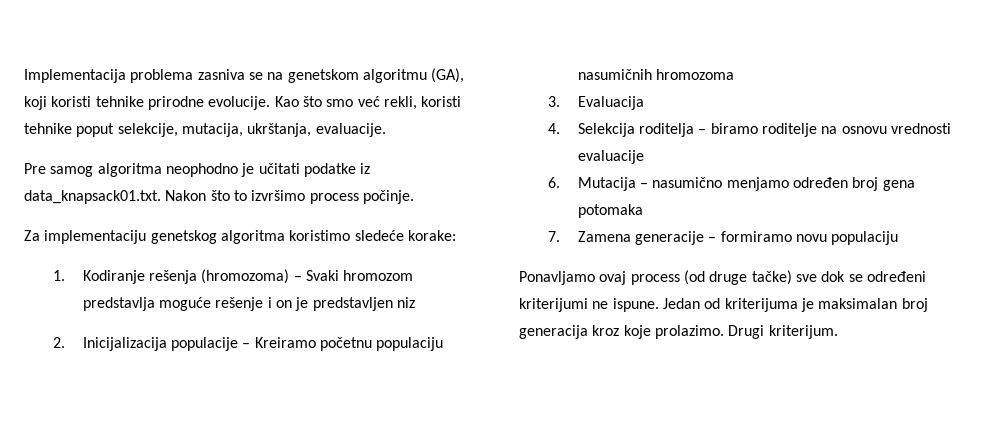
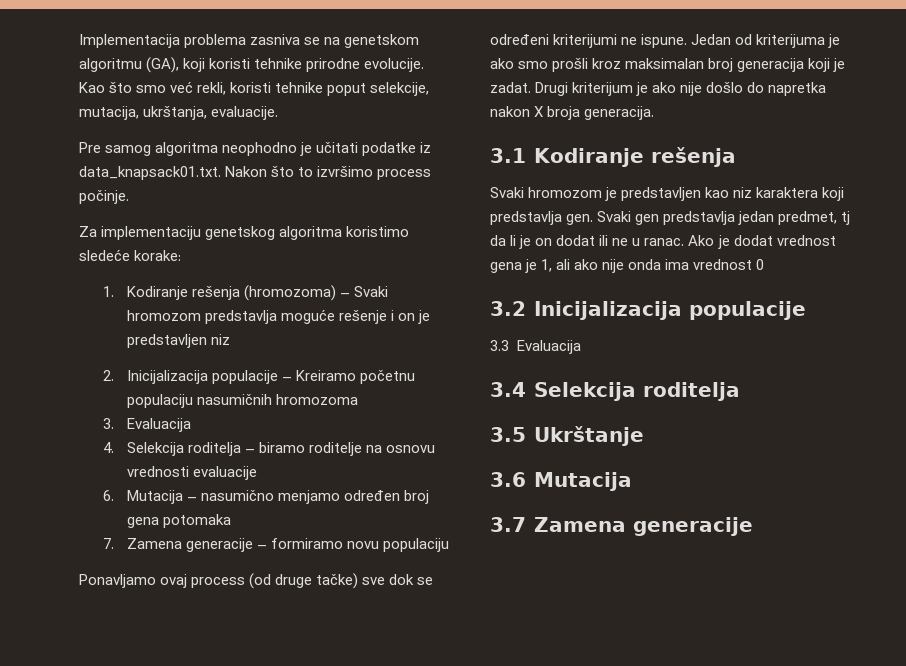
[818,298,928,312] [519,325,838,339] maksimalan broj generacija kroz koje prolazimo. Drugi kriterijum. -> [490,58,846,72] [490,82,827,96] [490,106,655,120] [490,147,736,167] [490,187,845,201] [490,211,851,225] [490,235,836,249] [490,259,765,273] [490,301,806,320] [490,340,581,354] [490,382,740,401] [490,426,644,446] [490,472,632,491] [490,517,753,536] ako smo prošli kroz maksimalan broj generacija koji je zadat. Drugi kriterijum je ako nije došlo do napretka nakon X broja generacija. // 3.1 Kodiranje rešenja // Svaki hromozom je predstavljen kao niz karaktera koji predstavlja gen. Svaki gen predstavlja jedan predmet, tj da li je on dodat ili ne u ranac. Ako je dodat vrednost gena je 1, ali ako nije onda ima vrednost 0 // 3.2 Inicijalizacija populacije // 3.3 Evaluacija // 3.4 Selekcija roditelja // 3.5 Ukrštanje // 3.6 Mutacija // 3.7 Zamena generacije

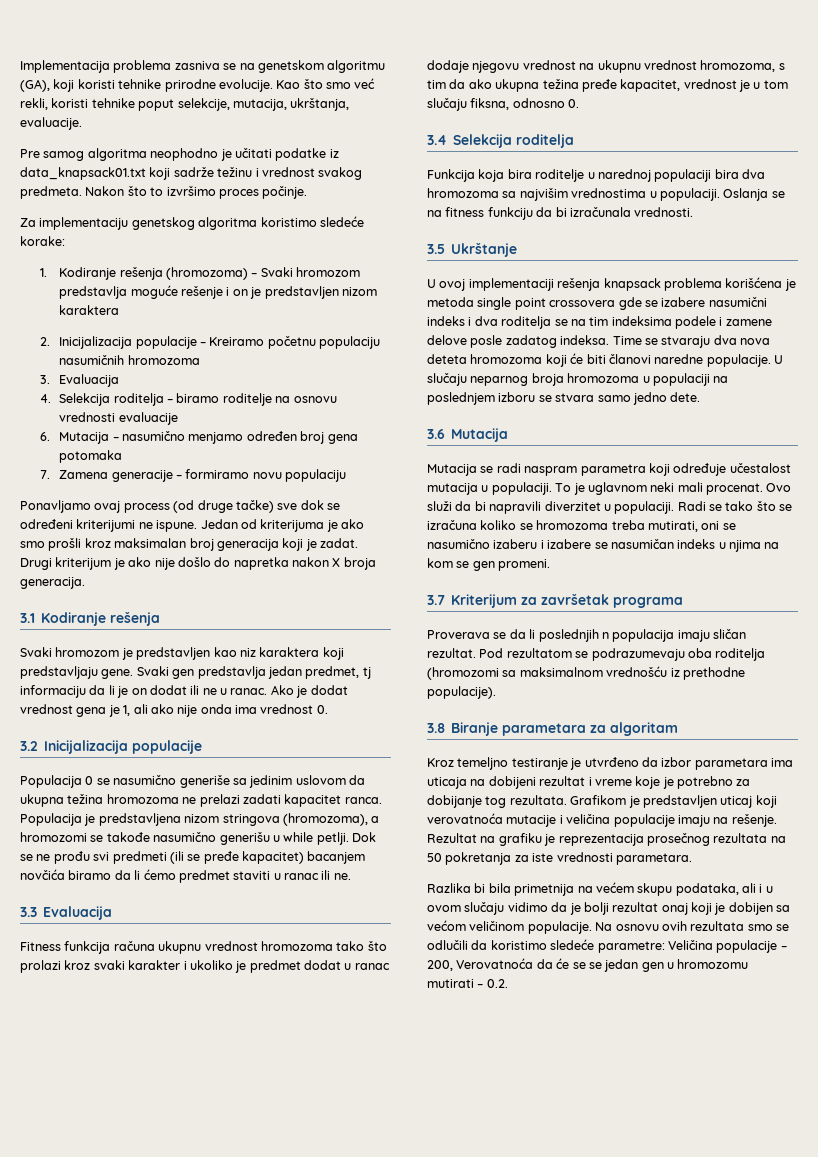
[79,166,221,180] data_knapsack01.txt. -> [20,167,363,180] [20,186,82,199] data_knapsack01.txt koji sadrže težinu i vrednost svakog predmeta.
[377,169,432,180] process -> [218,189,259,199] proces
[211,334,231,345] niz -> [341,287,377,296] [59,305,120,315] nizom karaktera
[490,211,594,225] predstavlja gen. -> [20,666,134,679] predstavljaju gene.
(851, 218) none -> [20,685,86,698] informaciju
[756,259,765,270] 0 -> [316,705,328,714] 0.
[490,340,581,354] [490,382,740,401] [490,426,644,446] [490,472,632,491] [490,517,753,536] 3.3 Evaluacija // 3.4 Selekcija roditelja // 3.5 Ukrštanje // 3.6 Mutacija // 3.7 Zamena generacije -> [20,775,365,788] [20,794,382,807] [20,813,380,826] [20,832,376,845] [20,851,366,864] [20,869,351,883] [20,906,113,920] [20,941,387,954] [20,960,390,973] [427,60,785,73] [427,79,788,92] [427,98,580,111] [427,134,575,148] [427,169,765,182] [427,188,785,201] [427,207,694,220] [427,243,518,257] [427,277,796,291] [427,297,767,310] [427,316,772,329] [427,335,770,348] [427,353,783,367] [427,373,729,386] [427,392,701,405] [427,428,509,442] [427,463,791,476] [427,482,792,495] [427,501,793,514] [427,520,736,532] [427,539,780,552] [427,558,551,571] [427,594,684,608] [427,629,746,642] [427,648,766,661] [427,666,745,680] [427,686,496,699] [427,722,679,736] [427,757,793,770] [427,776,751,789] [427,795,777,808] [427,813,777,827] [427,833,786,846] [427,852,692,865] [427,882,773,896] [427,902,791,915] [427,920,789,934] [427,939,787,953] [427,958,749,972] [427,979,508,988] Populacija 0 se nasumično generiše sa jedinim uslovom da ukupna težina hromozoma ne prelazi zadati kapacitet ranca. Populacija je predstavljena nizom stringova (hromozoma), a hromozomi se takođe nasumično generišu u while petlji. Dok se ne prođu svi predmeti (ili se pređe kapacitet) bacanjem novčića biramo da li ćemo predmet staviti u ranac ili ne. // 3.3 Evaluacija // Fitness funkcija računa ukupnu vrednost hromozoma tako što prolazi kroz svaki karakter i ukoliko je predmet dodat u ranac dodaje njegovu vrednost na ukupnu vrednost hromozoma, s tim da ako ukupna težina pređe kapacitet, vrednost je u tom slučaju fiksna, odnosno 0. // 3.4 Selekcija roditelja // Funkcija koja bira roditelje u narednoj populaciji bira dva hromozoma sa najvišim vrednostima u populaciji. Oslanja se na fitness funkciju da bi izračunala vrednosti. // 3.5 Ukrštanje // U ovoj implementaciji rešenja knapsack problema korišćena je metoda single point crossovera gde se izabere nasumični indeks i dva roditelja se na tim indeksima podele i zamene delove posle zadatog indeksa. Time se stvaraju dva nova deteta hromozoma koji će biti članovi naredne populacije. U slučaju neparnog broja hromozoma u populaciji na poslednjem izboru se stvara samo jedno dete. // 3.6 Mutacija // Mutacija se radi naspram parametra koji određuje učestalost mutacija u populaciji. To je uglavnom neki mali procenat. Ovo služi da bi napravili diverzitet u populaciji. Radi se tako što se izračuna koliko se hromozoma treba mutirati, oni se nasumično izaberu i izabere se nasumičan indeks u njima na kom se gen promeni. // 3.7 Kriterijum za završetak programa // Proverava se da li poslednjih n populacija imaju sličan rezultat. Pod rezultatom se podrazumevaju oba roditelja (hromozomi sa maksimalnom vrednošću iz prethodne populacije). // 3.8 Biranje parametara za algoritam // Kroz temeljno testiranje je utvrđeno da izbor parametara ima uticaja na dobijeni rezultat i vreme koje je potrebno za dobijanje tog rezultata. Grafikom je predstavljen uticaj koji verovatnoća mutacije i veličina populacije imaju na rešenje. Rezultat na grafiku je reprezentacija prosečnog rezultata na 50 pokretanja za iste vrednosti parametara. // Razlika bi bila primetnija na većem skupu podataka, ali i u ovom slučaju vidimo da je bolji rezultat onaj koji je dobijen sa većom veličinom populacije. Na osnovu ovih rezultata smo se odlučili da koristimo sledeće parametre: Veličina populacije – 200, Verovatnoća da će se se jedan gen u hromozomu mutirati – 0.2.

